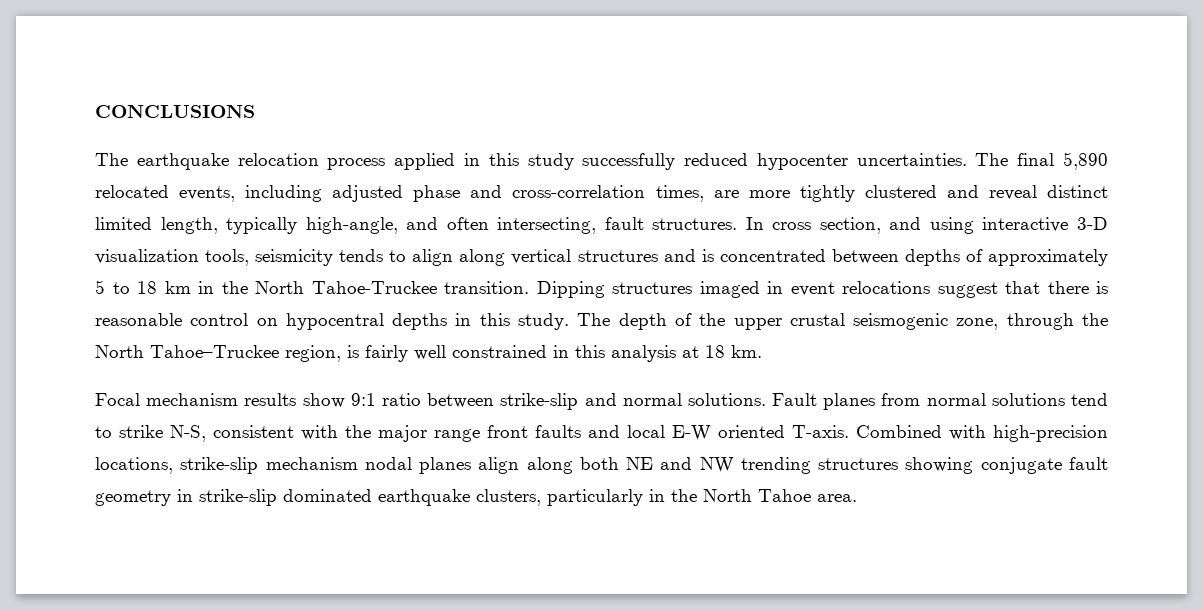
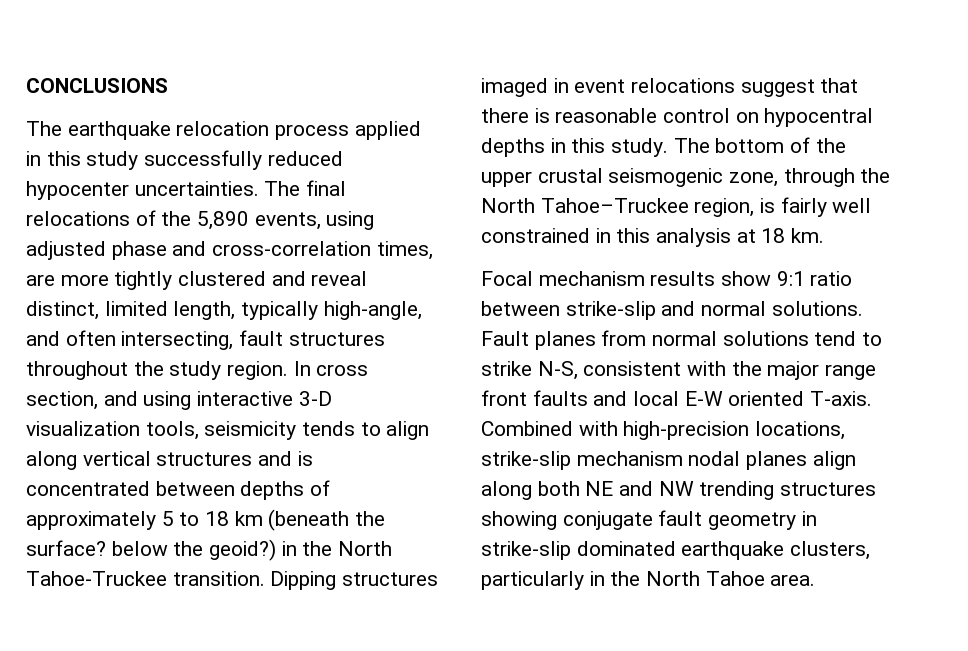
[1063,152,1109,170] [95,185,323,202] 5,890 relocated events, including -> [26,210,375,230] relocations of the 5,890 events, using
[1046,185,1108,198] distinct -> [26,301,99,320] distinct,
[652,218,738,230] structures. -> [288,332,385,346] [26,361,289,380] structures throughout the study region.
(191, 287) none -> [268,509,386,531] [26,539,277,561] (beneath the surface? below the geoid?)
[618,313,667,330] depth -> [715,138,785,153] bottom

